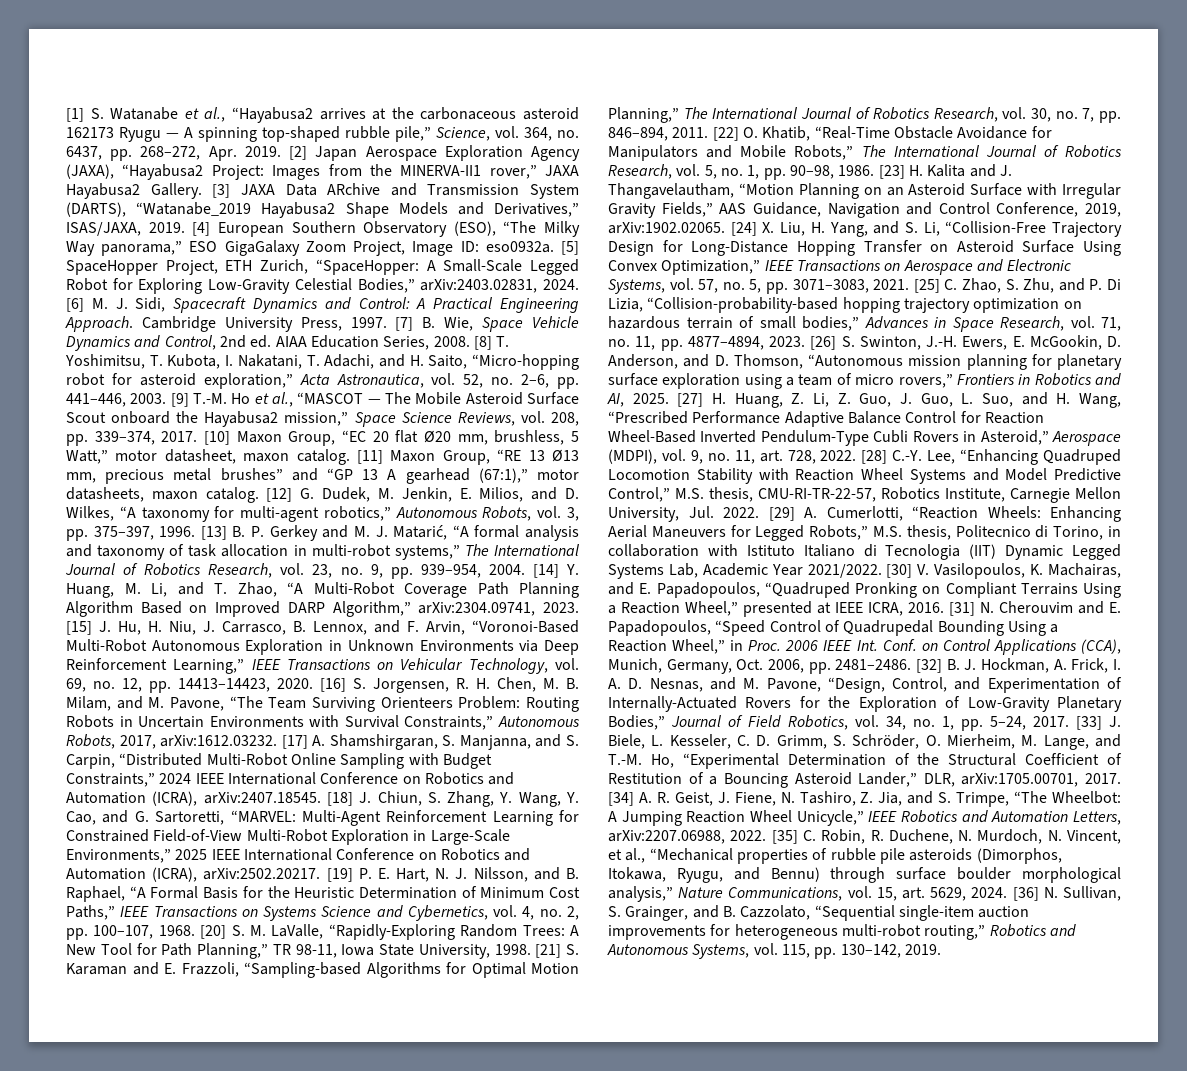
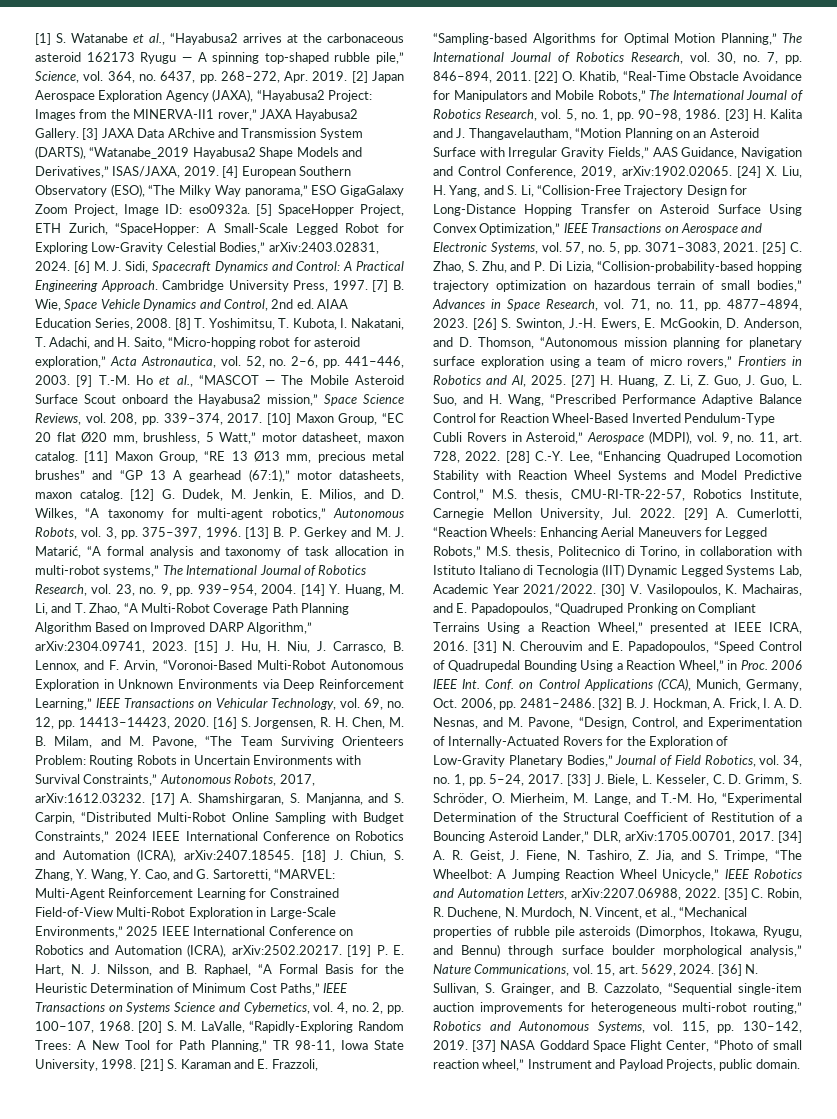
(941, 949) none -> [472,1040,802,1052] [433,1059,800,1071] [37] NASA Goddard Space Flight Center, “Photo of small reaction wheel,” Instrument and Payload Projects, public domain.

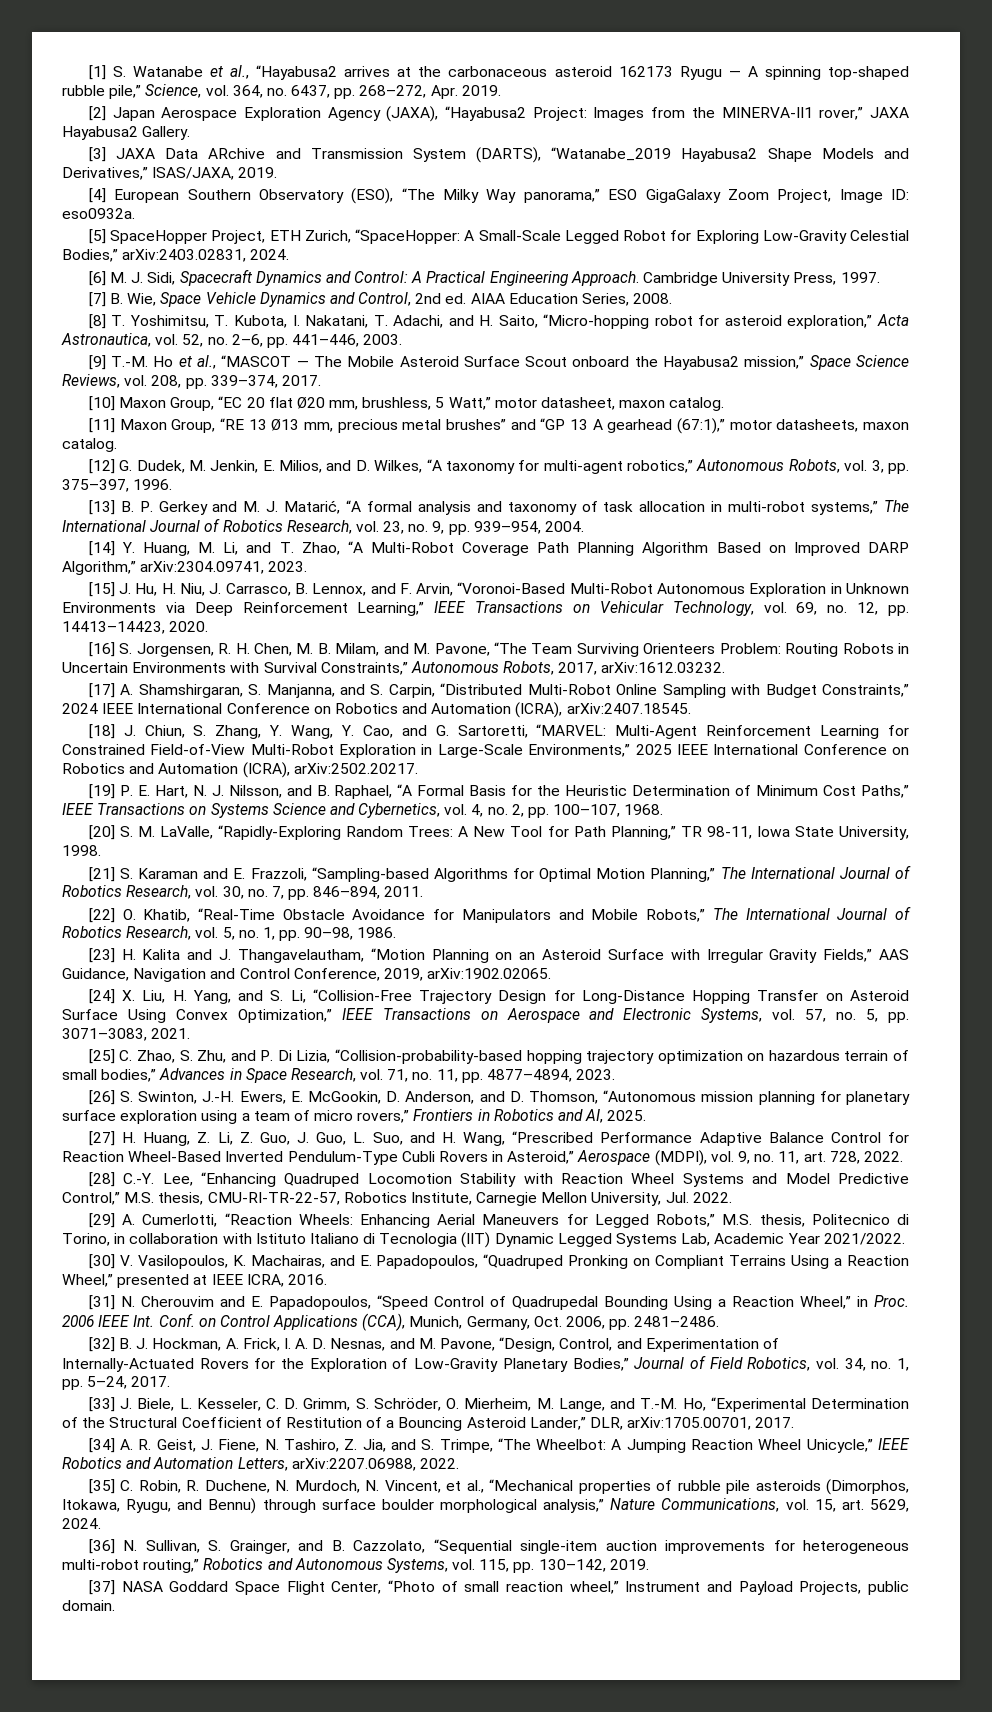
(348, 76) none -> (501, 90) //
(79, 134) none -> (191, 133) //
(219, 171) none -> (278, 172) //
(250, 209) none -> (135, 213) //
(70, 266) none -> (290, 254) //
(368, 285) none -> (880, 277) //
(172, 323) none -> (673, 298) //
(70, 380) none -> (403, 339) //
(263, 418) none -> (321, 380) //
(78, 457) none -> (725, 404) //
(123, 495) none -> (117, 445) //
(241, 532) none -> (173, 484) //
(297, 589) none -> (585, 526) //
(187, 646) none -> (308, 566) //
(209, 722) none -> (209, 626) //
(145, 798) none -> (726, 667) //
(295, 855) none -> (691, 708) //
(342, 950) none -> (418, 768) //
(134, 1026) none -> (664, 809) //
(137, 1064) none -> (101, 850) //
(531, 76) none -> (424, 891) //
(721, 114) none -> (397, 932) //
(732, 171) none -> (552, 973) //
(759, 247) none -> (191, 1033) //
(468, 323) none -> (616, 1074) //
(567, 380) none -> (647, 1115) //
(501, 456) none -> (903, 1156) //
(675, 513) none -> (732, 1197) //
(597, 589) none -> (905, 1239) //
(468, 646) none -> (327, 1279) //
(595, 703) none -> (720, 1321) //
(564, 779) none -> (171, 1381) //
(774, 836) none -> (795, 1422) //
(720, 893) none -> (459, 1463) //
(715, 969) none -> (101, 1523) //
(468, 1045) none -> (649, 1564) //

